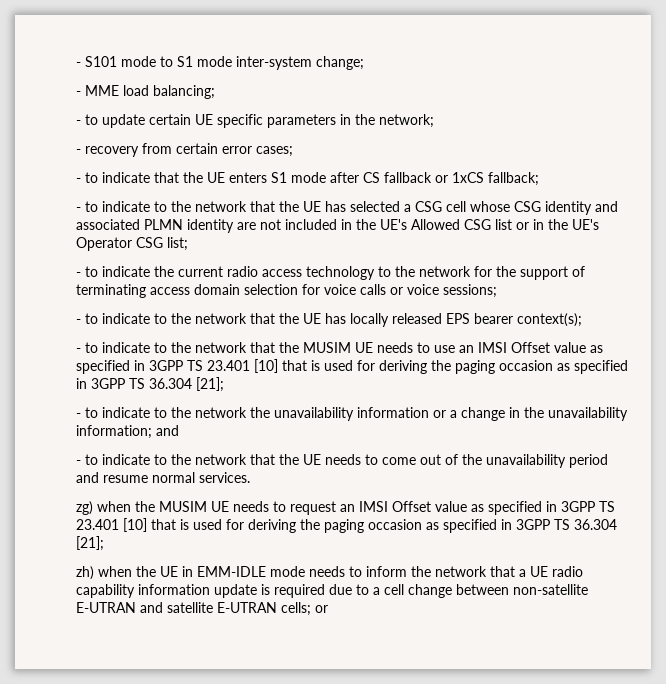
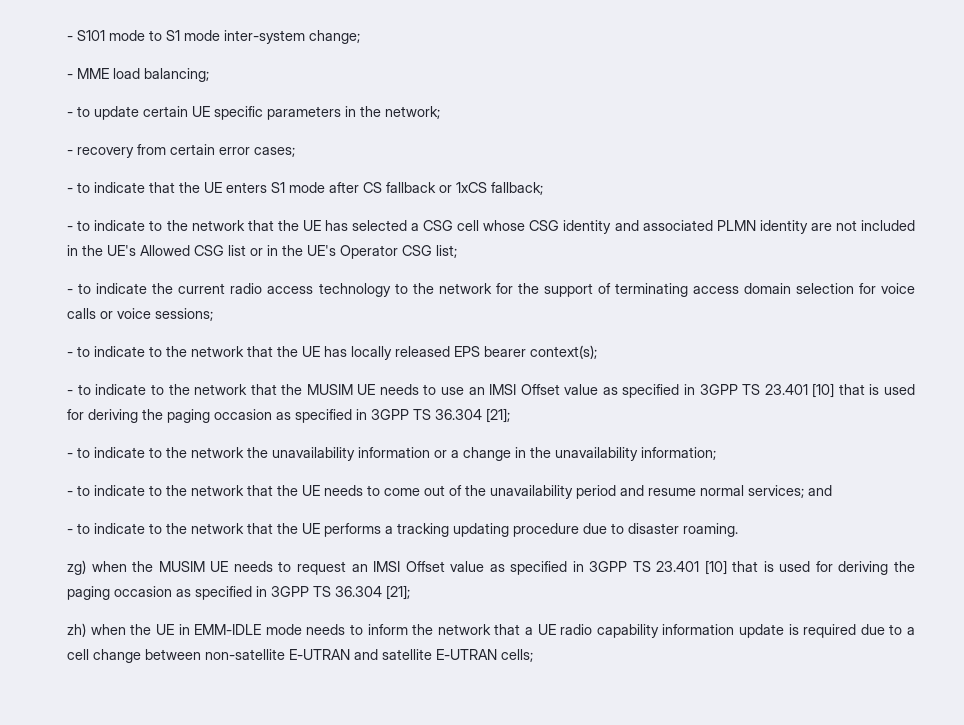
[155,425,179,436] and -> (717, 453) none
[198,472,250,483] services. -> [748,485,833,498] [67,523,739,537] services; and // - to indicate to the network that the UE performs a tracking updating procedure due to disaster roaming.
[314,605,328,613] or -> (534, 655) none

